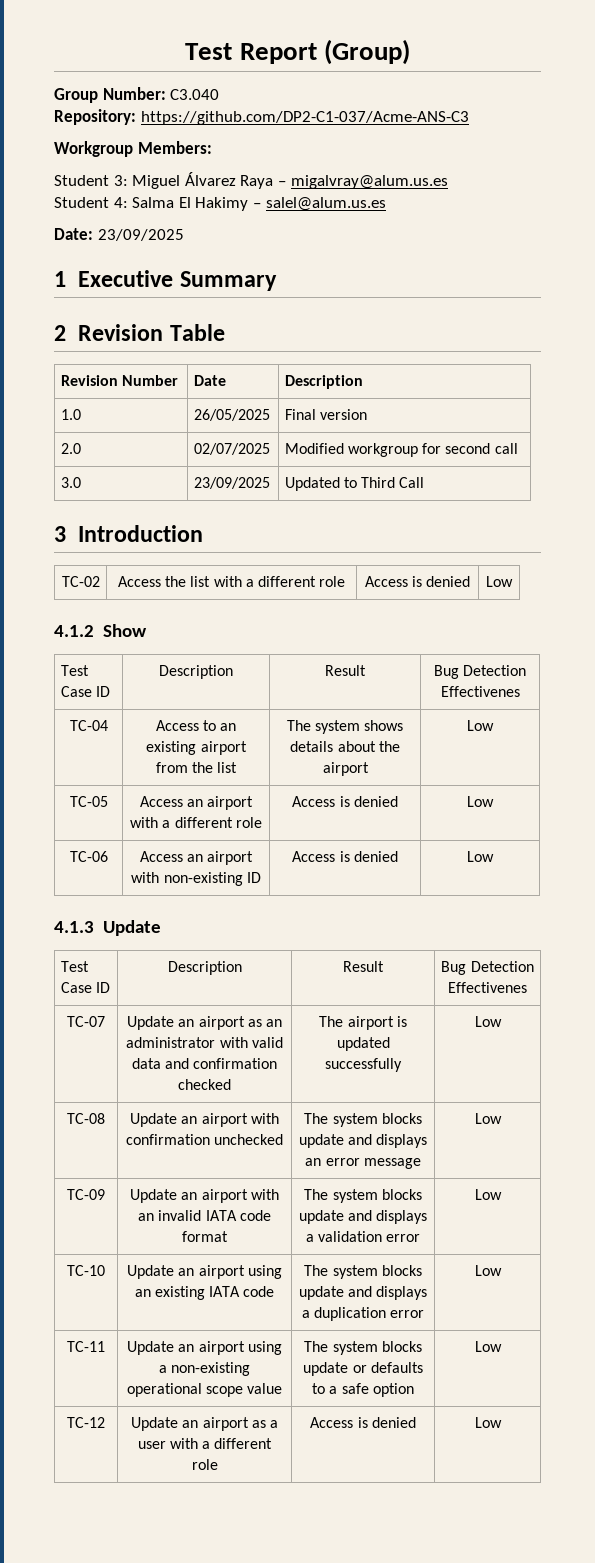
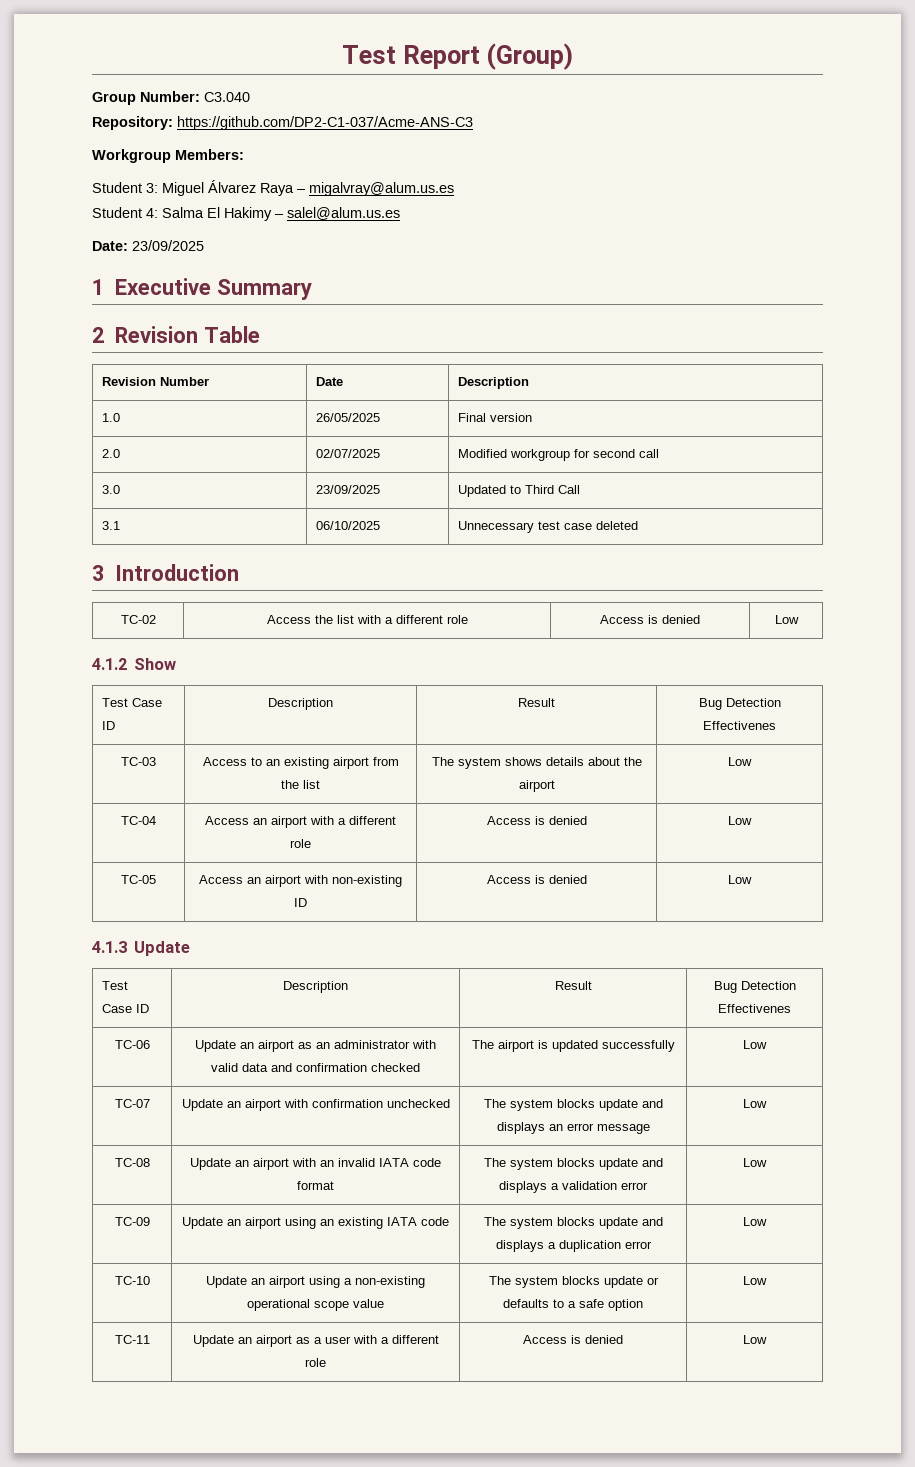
(425, 482) none -> [102,521,121,530] [316,521,381,530] [458,521,639,533] // 3.1 | 06/10/2025 | Unnecessary test case deleted
[69,720,108,731] TC-04 -> [121,757,156,766] TC-03
[69,796,108,807] TC-05 -> [121,816,156,825] TC-04
[69,851,108,862] TC-06 -> [121,875,156,884] TC-05
[67,1016,105,1027] TC-07 -> [114,1040,150,1049] TC-06
[67,1113,105,1124] TC-08 -> [114,1099,150,1108] TC-07
[67,1189,105,1200] TC-09 -> [114,1158,150,1167] TC-08
[67,1265,105,1276] TC-10 -> [114,1217,150,1226] TC-09
[67,1341,105,1352] TC-11 -> [114,1276,150,1285] TC-10
[67,1417,105,1428] TC-12 -> [114,1335,150,1344] TC-11

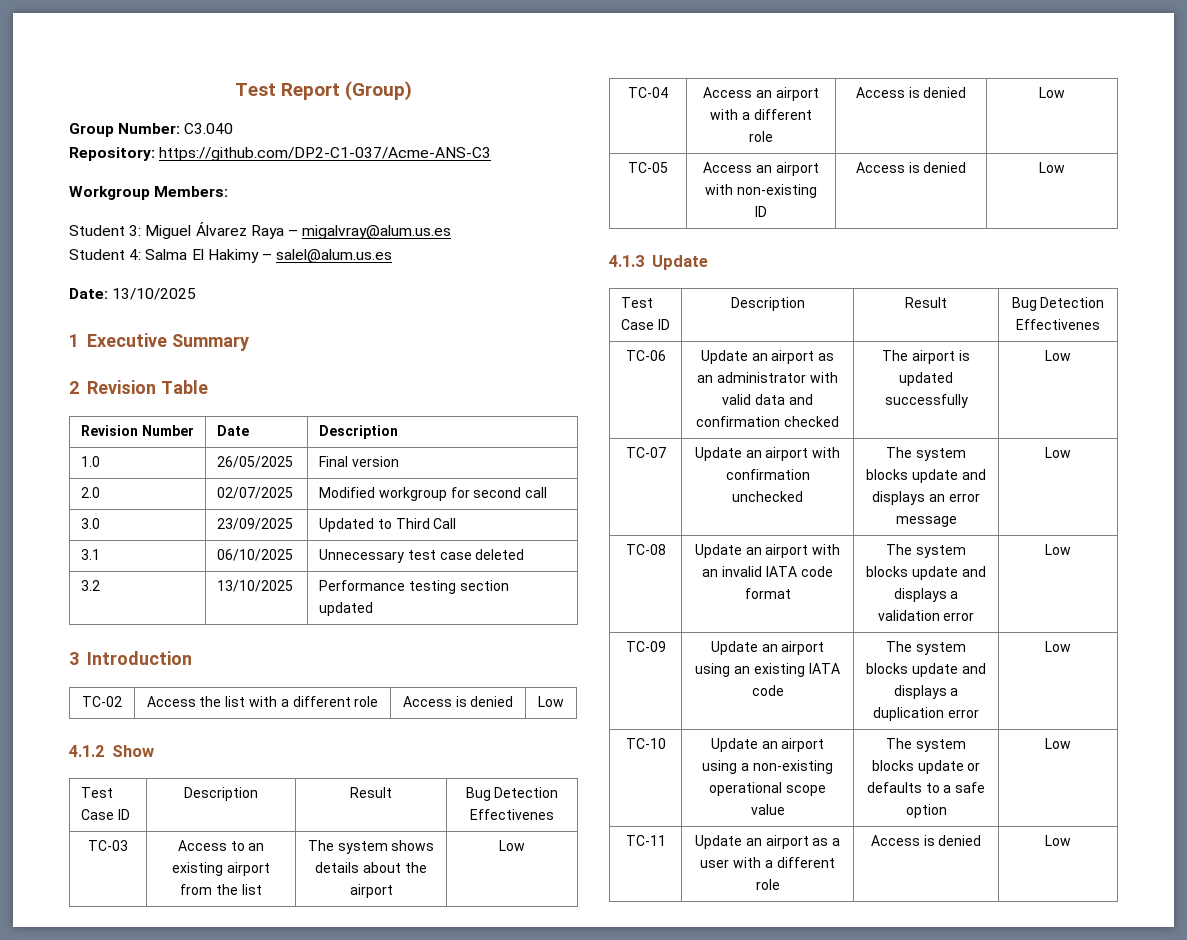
[132,240,204,251] 23/09/2025 -> [112,288,197,300] 13/10/2025
(639, 525) none -> [81,580,101,591] [217,580,294,592] [319,580,509,594] [319,602,374,616] // 3.2 | 13/10/2025 | Performance testing section updated

